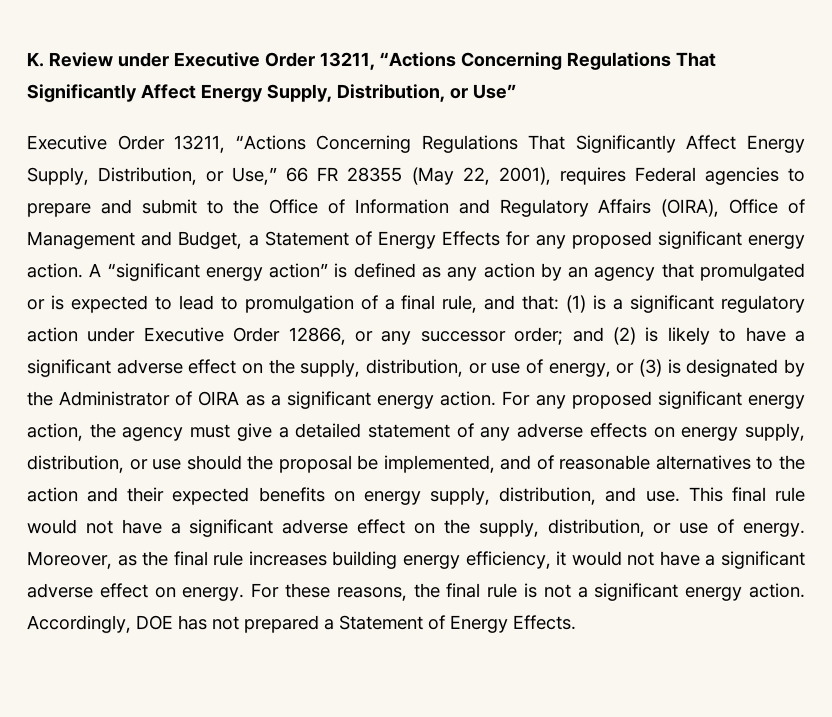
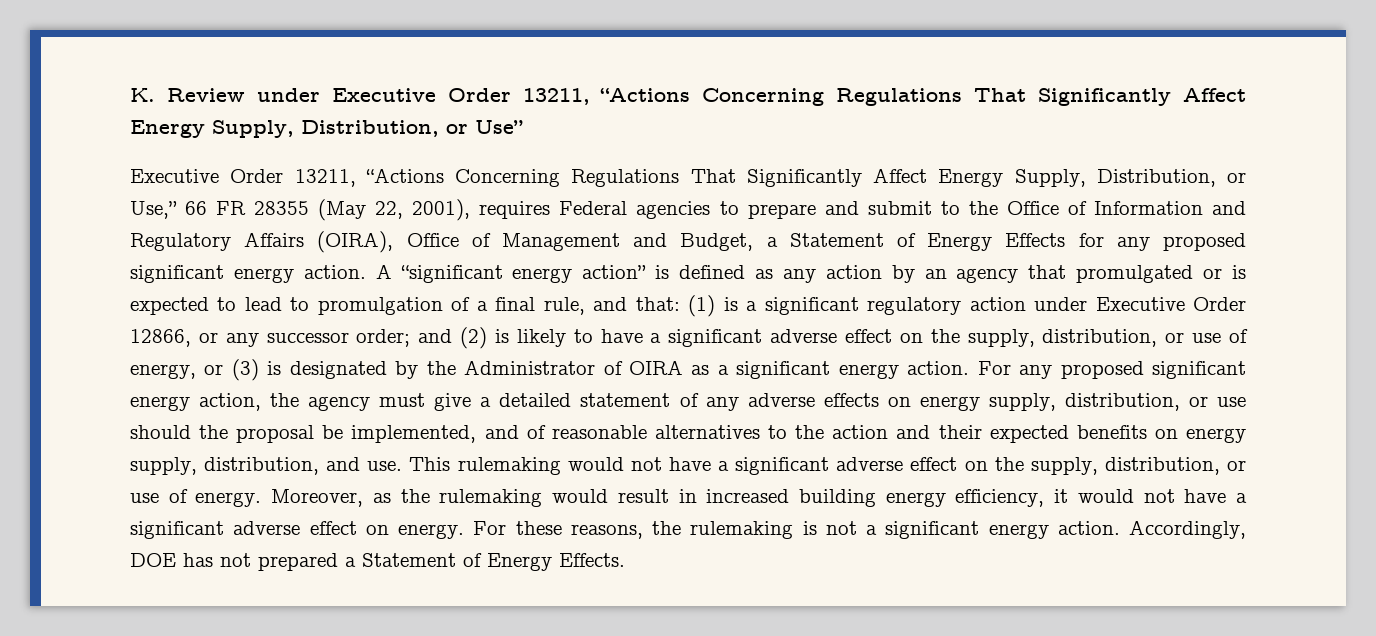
[731,486,807,502] final rule -> [457,457,561,475] rulemaking
[173,551,328,567] final rule increases -> [439,489,790,507] rulemaking would result in increased
[446,582,519,598] final rule -> [690,521,794,539] rulemaking

